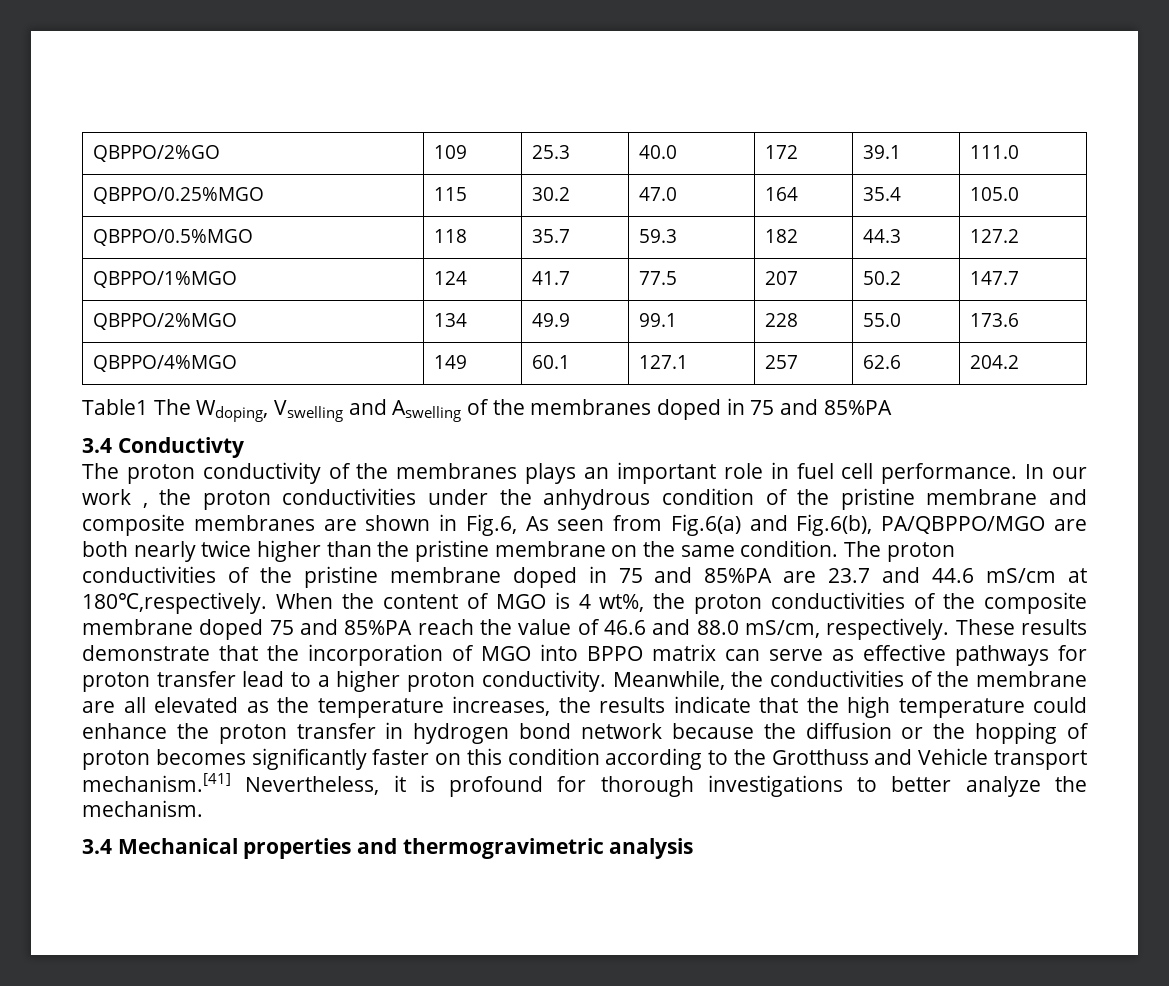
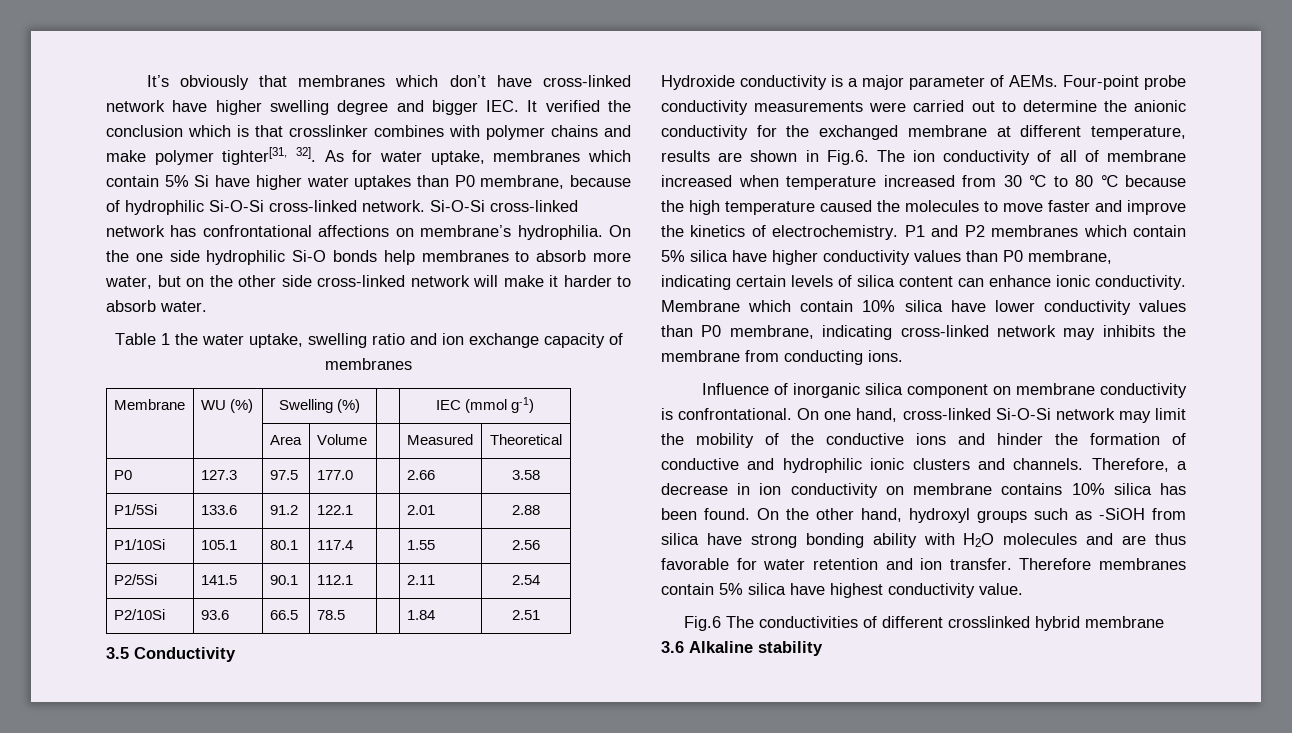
[92,145,220,162] [433,145,467,159] [531,145,570,159] [638,145,677,159] [764,145,798,159] [862,145,901,159] [969,145,1019,159] [92,187,264,204] [433,187,467,201] [531,187,570,201] [638,187,677,201] [764,187,798,201] [862,187,901,201] [969,187,1019,201] [92,229,253,246] [433,229,467,243] [531,229,570,243] [638,229,677,243] [764,229,798,243] [862,229,901,243] [969,229,1019,243] [92,271,237,288] [433,271,467,285] [531,271,570,285] [638,271,677,285] [764,271,798,285] [862,271,901,285] [969,271,1019,285] [92,313,237,330] [433,313,467,327] [531,313,570,327] [638,313,677,327] [764,313,798,327] [862,313,901,327] [969,313,1019,327] [92,355,237,372] [433,355,467,369] [531,355,570,369] [638,355,688,369] [764,355,798,369] [862,355,901,369] [969,355,1019,369] [82,398,892,422] [82,437,244,458] [82,462,1087,484] [82,488,1088,510] [82,514,1088,536] [82,540,955,562] [82,566,1088,588] [82,592,1087,614] [82,618,1087,640] [82,644,1087,666] [82,670,1087,692] [82,696,1087,718] [82,722,1089,744] [82,748,1087,770] [82,773,1087,797] [82,800,203,817] [82,838,694,859] QBPPO/2%GO | 109 | 25.3 | 40.0 | 172 | 39.1 | 111.0 // QBPPO/0.25%MGO | 115 | 30.2 | 47.0 | 164 | 35.4 | 105.0 // QBPPO/0.5%MGO | 118 | 35.7 | 59.3 | 182 | 44.3 | 127.2 // QBPPO/1%MGO | 124 | 41.7 | 77.5 | 207 | 50.2 | 147.7 // QBPPO/2%MGO | 134 | 49.9 | 99.1 | 228 | 55.0 | 173.6 // QBPPO/4%MGO | 149 | 60.1 | 127.1 | 257 | 62.6 | 204.2 // Table1 The Wdoping, Vswelling and Aswelling of the membranes doped in 75 and 85%PA // 3.4 Conductivty // The proton conductivity of the membranes plays an important role in fuel cell performance. In our work , the proton conductivities under the anhydrous condition of the pristine membrane and composite membranes are shown in Fig.6, As seen from Fig.6(a) and Fig.6(b), PA/QBPPO/MGO are both nearly twice higher than the pristine membrane on the same condition. The proton conductivities of the pristine membrane doped in 75 and 85%PA are 23.7 and 44.6 mS/cm at 180℃,respectively. When the content of MGO is 4 wt%, the proton conductivities of the composite membrane doped 75 and 85%PA reach the value of 46.6 and 88.0 mS/cm, respectively. These results demonstrate that the incorporation of MGO into BPPO matrix can serve as effective pathways for proton transfer lead to a higher proton conductivity. Meanwhile, the conductivities of the membrane are all elevated as the temperature increases, the results indicate that the high temperature could enhance the proton transfer in hydrogen bond network because the diffusion or the hopping of proton becomes significantly faster on this condition according to the Grotthuss and Vehicle transport mechanism.[41] Nevertheless, it is profound for thorough investigations to better analyze the mechanism. // 3.4 Mechanical properties and thermogravimetric analysis -> [146,75,632,90] [106,100,632,115] [106,125,631,140] [106,147,631,165] [106,175,631,190] [106,200,578,215] [106,225,631,240] [106,250,631,265] [105,275,631,289] [106,300,207,312] [114,333,623,348] [325,358,412,370] [113,399,185,410] [200,399,253,413] [278,399,361,413] [435,397,535,413] [269,435,302,445] [316,434,367,445] [406,434,473,445] [490,434,562,445] [113,470,132,480] [200,470,237,480] [269,470,298,480] [316,470,353,480] [406,470,435,480] [512,470,540,480] [113,504,157,515] [200,505,237,515] [269,505,298,515] [316,505,353,515] [406,505,435,515] [512,505,540,515] [113,539,165,550] [200,540,237,550] [269,540,298,550] [316,540,353,550] [406,540,435,550] [512,540,540,550] [113,574,157,585] [200,575,237,585] [269,575,298,585] [316,575,353,585] [406,575,435,585] [512,575,540,585] [113,609,165,620] [200,610,229,620] [269,610,298,620] [316,610,345,620] [406,610,435,620] [512,610,540,620] [106,647,236,662] [661,75,1186,90] [661,100,1186,115] [661,125,1186,140] [661,150,1186,165] [661,175,1186,190] [661,200,1186,215] [661,225,1186,240] [661,250,1112,265] [661,275,1186,290] [661,300,1186,315] [661,325,1186,340] [661,350,903,365] [701,383,1187,398] [661,408,1186,423] [661,433,1186,448] [661,458,1187,473] [661,483,1186,498] [661,508,1186,523] [661,533,1186,548] [661,558,1186,570] [661,583,1023,598] [683,616,1164,631] [661,641,823,656] It’s obviously that membranes which don’t have cross-linked network have higher swelling degree and bigger IEC. It verified the conclusion which is that crosslinker combines with polymer chains and make polymer tighter[31, 32]. As for water uptake, membranes which contain 5% Si have higher water uptakes than P0 membrane, because of hydrophilic Si-O-Si cross-linked network. Si-O-Si cross-linked network has confrontational affections on membrane’s hydrophilia. On the one side hydrophilic Si-O bonds help membranes to absorb more water, but on the other side cross-linked network will make it harder to absorb water. // Table 1 the water uptake, swelling ratio and ion exchange capacity of membranes // Membrane | WU (%) | Swelling (%) | | IEC (mmol g-1) // | | Area | Volume | | Measured | Theoretical // P0 | 127.3 | 97.5 | 177.0 | | 2.66 | 3.58 // P1/5Si | 133.6 | 91.2 | 122.1 | | 2.01 | 2.88 // P1/10Si | 105.1 | 80.1 | 117.4 | | 1.55 | 2.56 // P2/5Si | 141.5 | 90.1 | 112.1 | | 2.11 | 2.54 // P2/10Si | 93.6 | 66.5 | 78.5 | | 1.84 | 2.51 // 3.5 Conductivity // Hydroxide conductivity is a major parameter of AEMs. Four-point probe conductivity measurements were carried out to determine the anionic conductivity for the exchanged membrane at different temperature, results are shown in Fig.6. The ion conductivity of all of membrane increased when temperature increased from 30 ℃ to 80 ℃ because the high temperature caused the molecules to move faster and improve the kinetics of electrochemistry. P1 and P2 membranes which contain 5% silica have higher conductivity values than P0 membrane, indicating certain levels of silica content can enhance ionic conductivity. Membrane which contain 10% silica have lower conductivity values than P0 membrane, indicating cross-linked network may inhibits the membrane from conducting ions. // Influence of inorganic silica component on membrane conductivity is confrontational. On one hand, cross-linked Si-O-Si network may limit the mobility of the conductive ions and hinder the formation of conductive and hydrophilic ionic clusters and channels. Therefore, a decrease in ion conductivity on membrane contains 10% silica has been found. On the other hand, hydroxyl groups such as -SiOH from silica have strong bonding ability with H2O molecules and are thus favorable for water retention and ion transfer. Therefore membranes contain 5% silica have highest conductivity value. // Fig.6 The conductivities of different crosslinked hybrid membrane // 3.6 Alkaline stability

